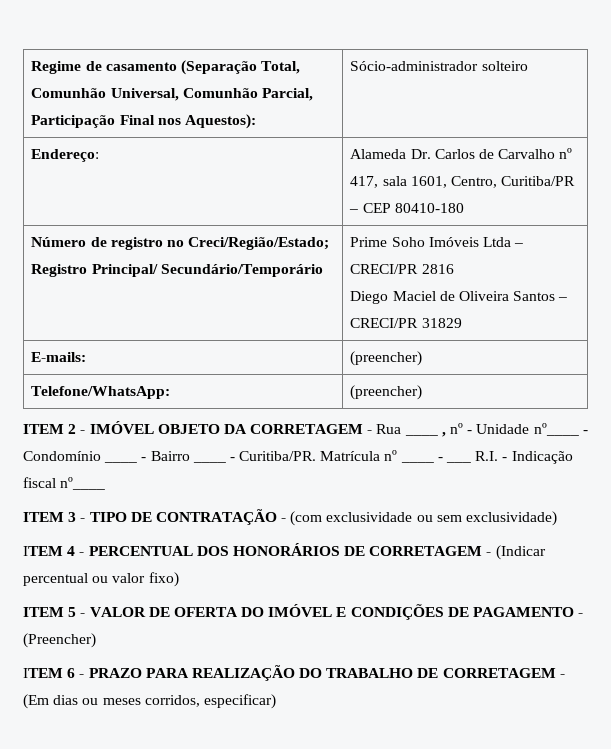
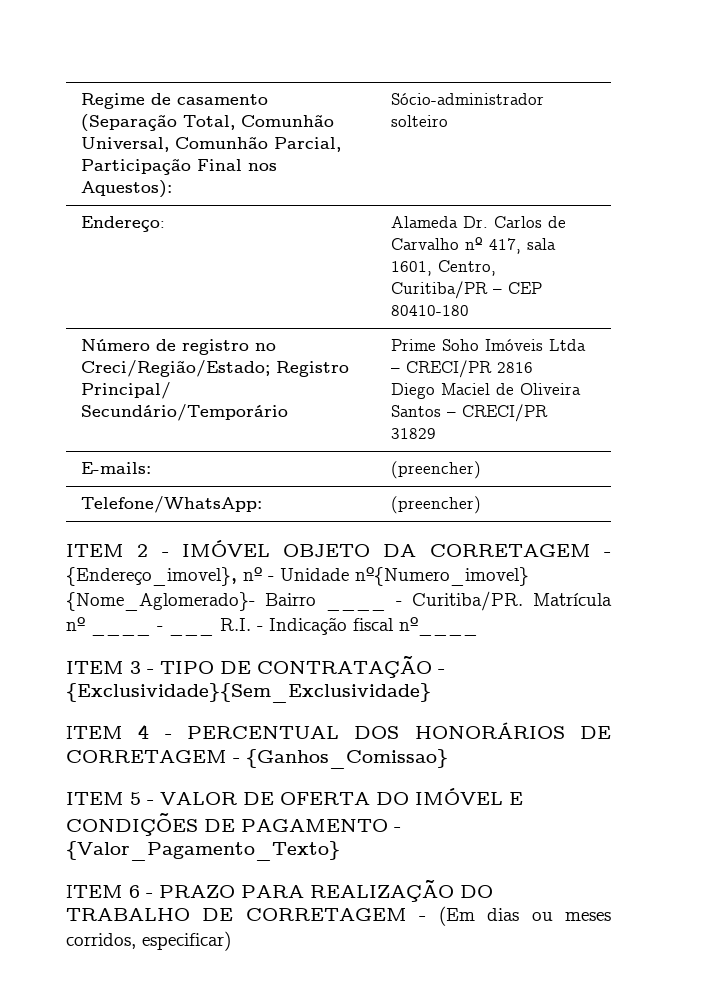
[376,424,402,434] [404,423,588,437] [23,451,101,461] [104,461,138,463] [141,457,147,461] Rua ____ , nº - Unidade nº____ - Condomínio ____ - -> [66,567,529,586] [66,592,255,611] {Endereço_imovel}, nº - Unidade nº{Numero_imovel} {Nome_Aglomerado}-
[290,511,558,526] (com exclusividade ou sem exclusividade) -> [66,683,431,703] {Exclusividade}{Sem_Exclusividade}
[495,545,546,560] [23,572,179,587] (Indicar percentual ou valor fixo) -> [246,749,448,769] {Ganhos_Comissao}
[23,633,96,648] (Preencher) -> [66,841,340,861] {Valor_Pagamento_Texto}

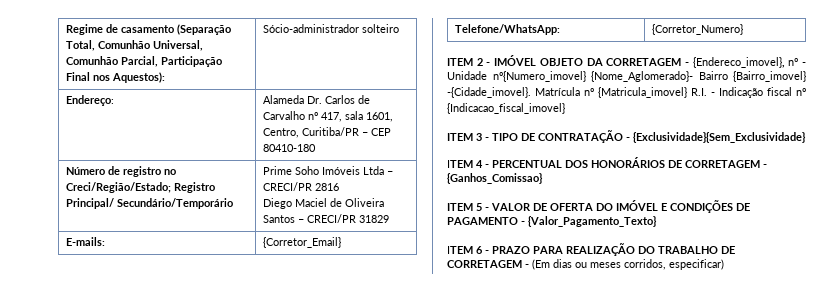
[390,461,481,479] (preencher) -> [263,237,342,248] {Corretor_Email}
[390,496,481,514] (preencher) -> [652,24,744,35] {Corretor_Numero}
[66,567,237,586] {Endereço_imovel}, -> [692,57,785,68] {Endereco_imovel},
[326,606,386,611] [396,591,612,611] [66,617,85,631] [91,631,151,636] [157,626,163,631] [169,631,214,636] ____ - Curitiba/PR. Matrícula nº ____ - ___ -> [733,71,806,82] [447,87,687,98] {Bairro_imovel} -{Cidade_imovel}. Matrícula nº {Matricula_imovel}
[399,617,478,636] nº____ -> [796,88,806,96] [447,103,565,114] nº {Indicacao_fiscal_imovel}

